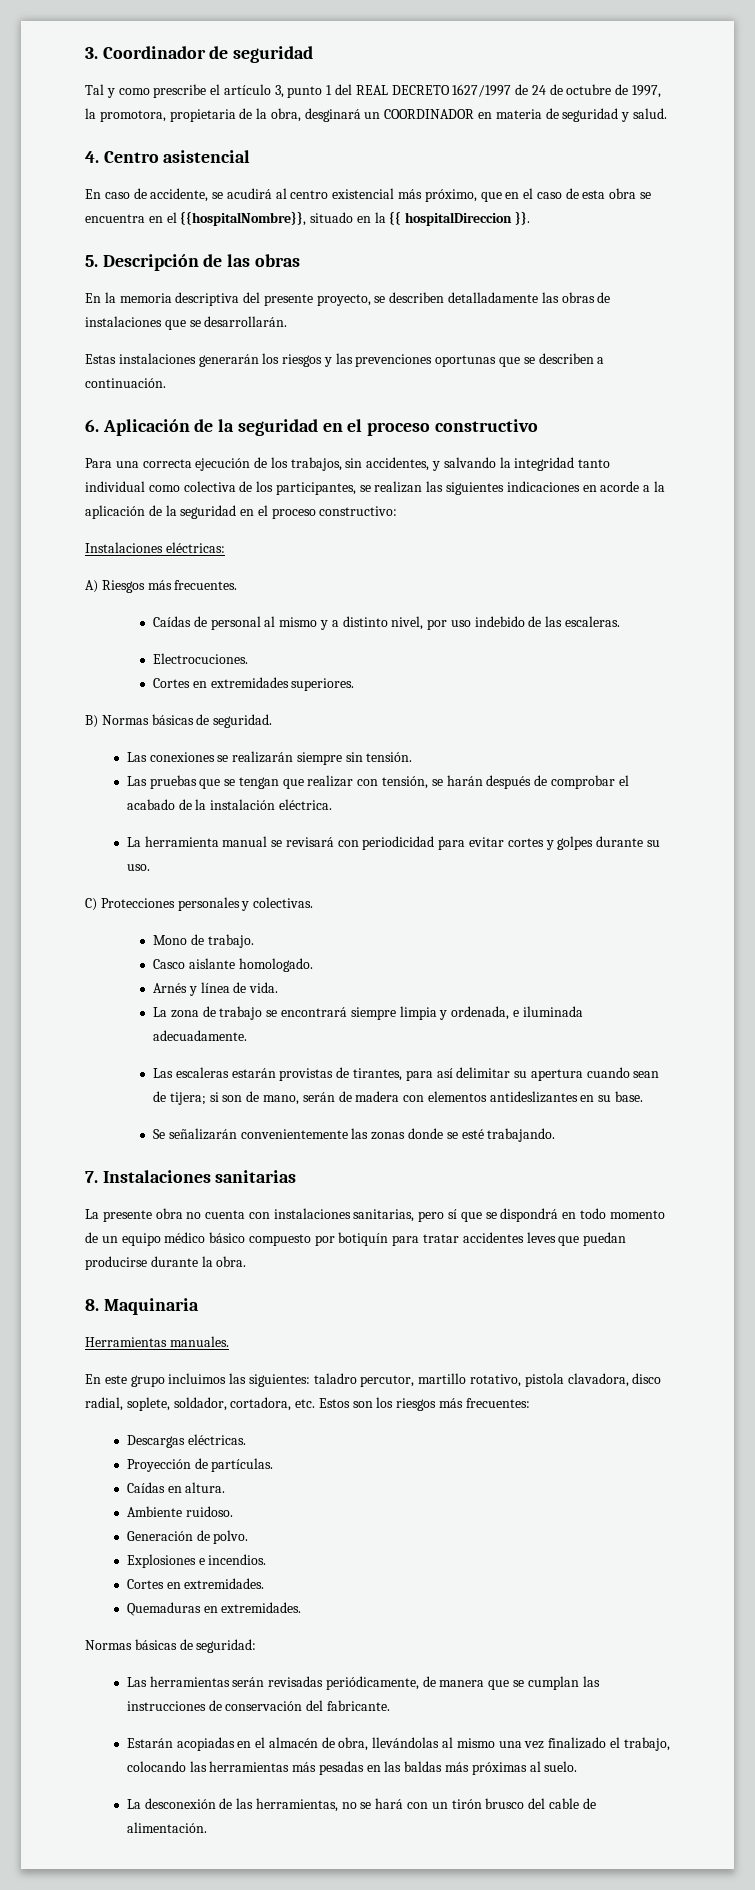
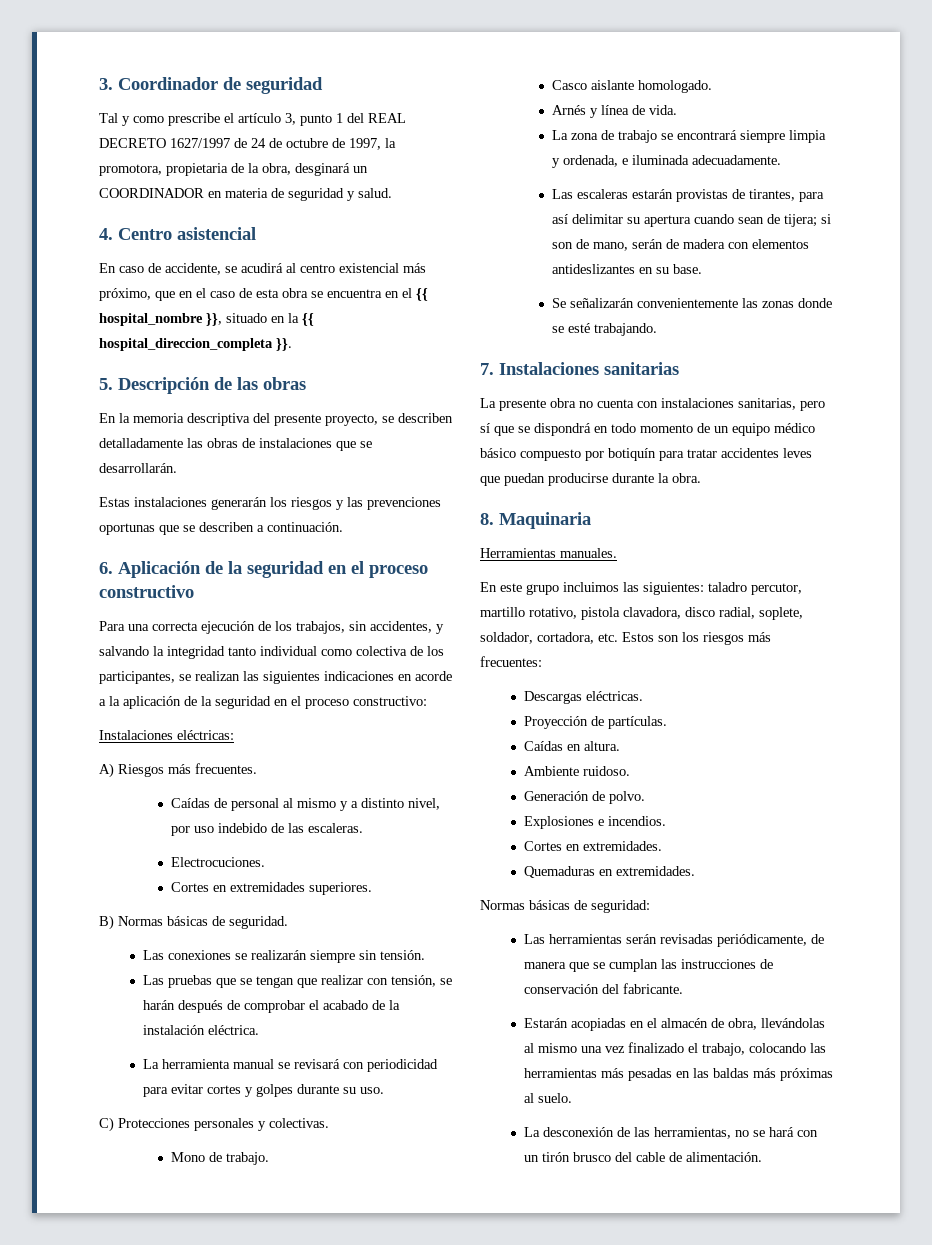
[180,211,307,226] {{hospitalNombre}}, -> [416,288,428,301] [99,313,222,326] {{ hospital_nombre }},
[405,212,513,226] hospitalDireccion -> [99,338,273,351] hospital_direccion_completa

